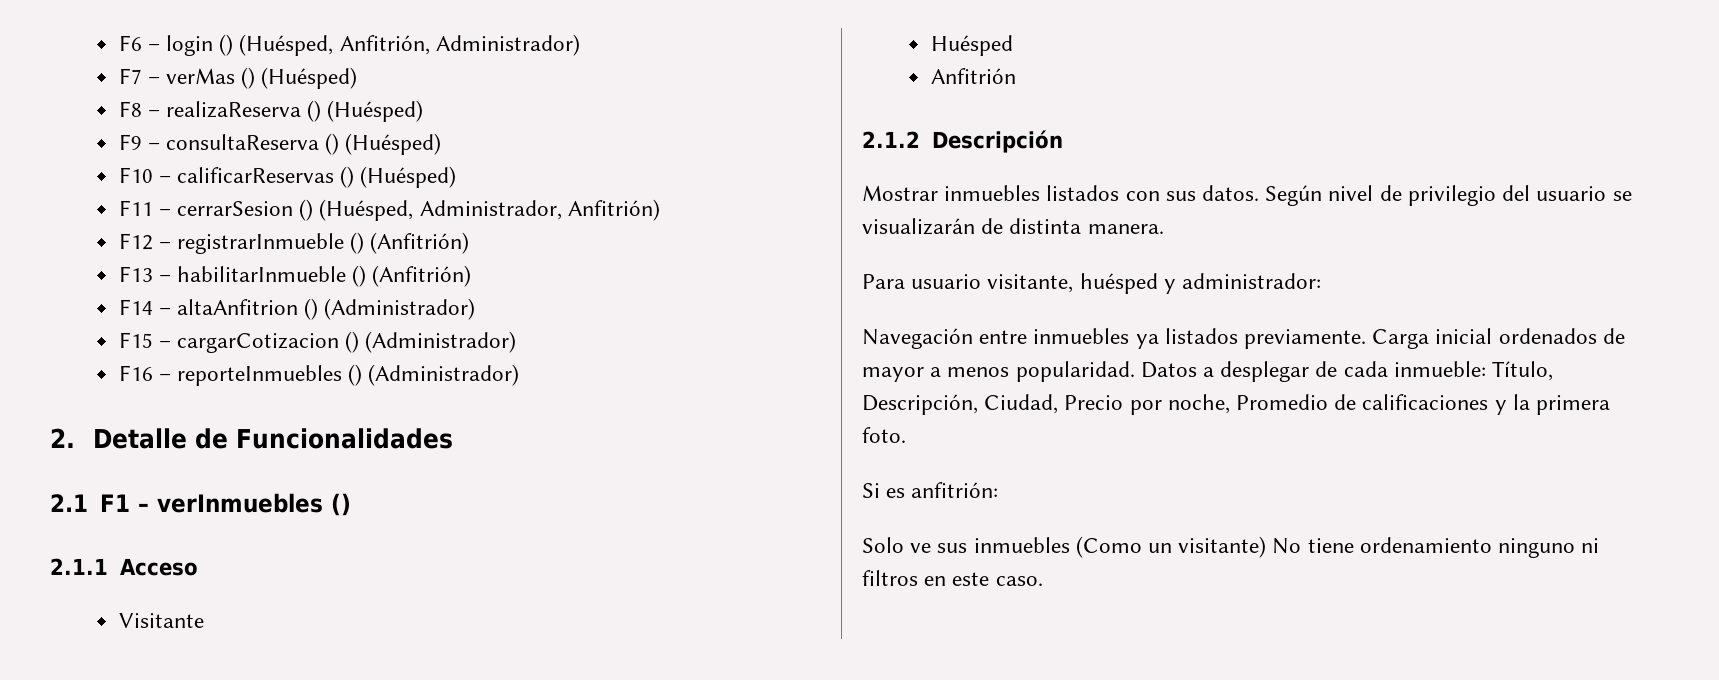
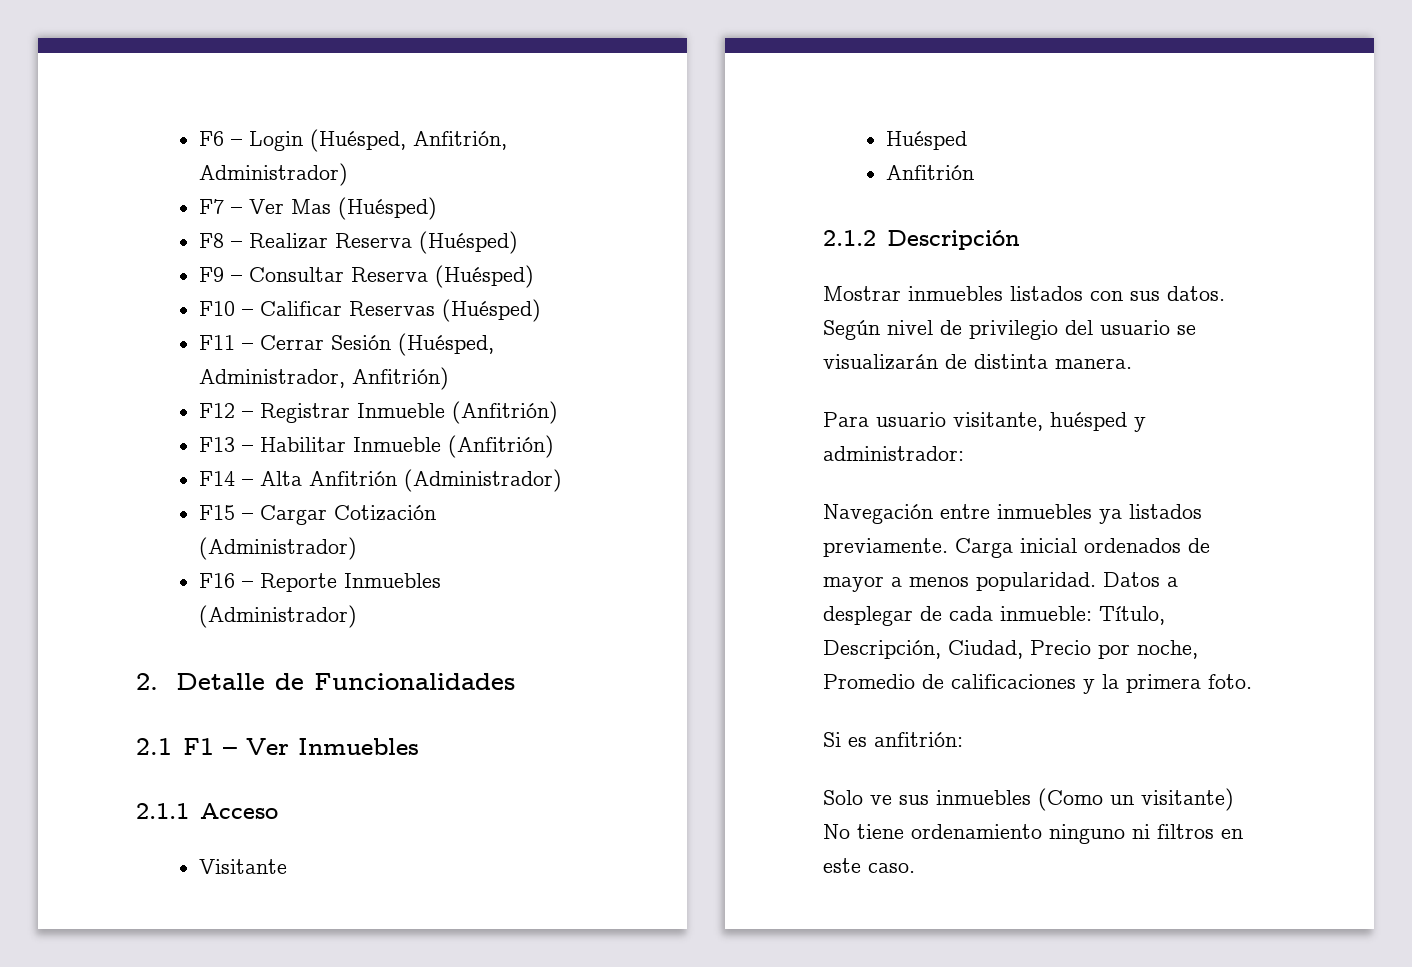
[166,34,234,56] login () -> [249,131,304,151] Login
[166,67,256,89] verMas () -> [249,199,332,214] Ver Mas
[166,100,322,122] realizaReserva () -> [249,233,413,249] Realizar Reserva
[166,133,340,155] consultaReserva () -> [249,267,429,282] Consultar Reserva
[177,166,355,188] calificarReservas () -> [260,301,436,316] Calificar Reservas
[177,199,314,221] cerrarSesion () -> [260,335,392,350] Cerrar Sesión
[177,232,365,254] registrarInmueble () -> [260,403,446,423] Registrar Inmueble
[177,265,367,287] habilitarInmueble () -> [260,437,442,452] Habilitar Inmueble
[177,298,319,320] altaAnfitrion () -> [260,471,398,486] Alta Anfitrión
[177,331,360,353] cargarCotizacion () -> [260,505,437,525] Cargar Cotización
[177,364,363,386] reporteInmuebles () -> [260,573,442,592] Reporte Inmuebles
[156,493,351,516] verInmuebles () -> [245,738,419,755] Ver Inmuebles

